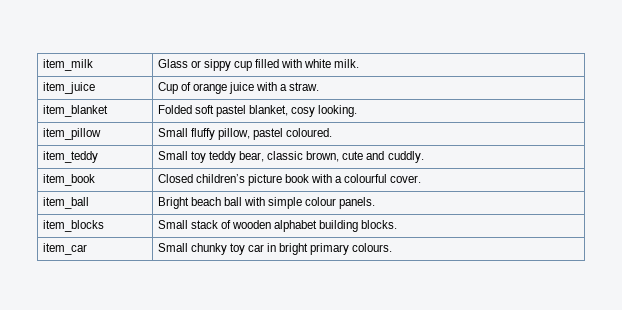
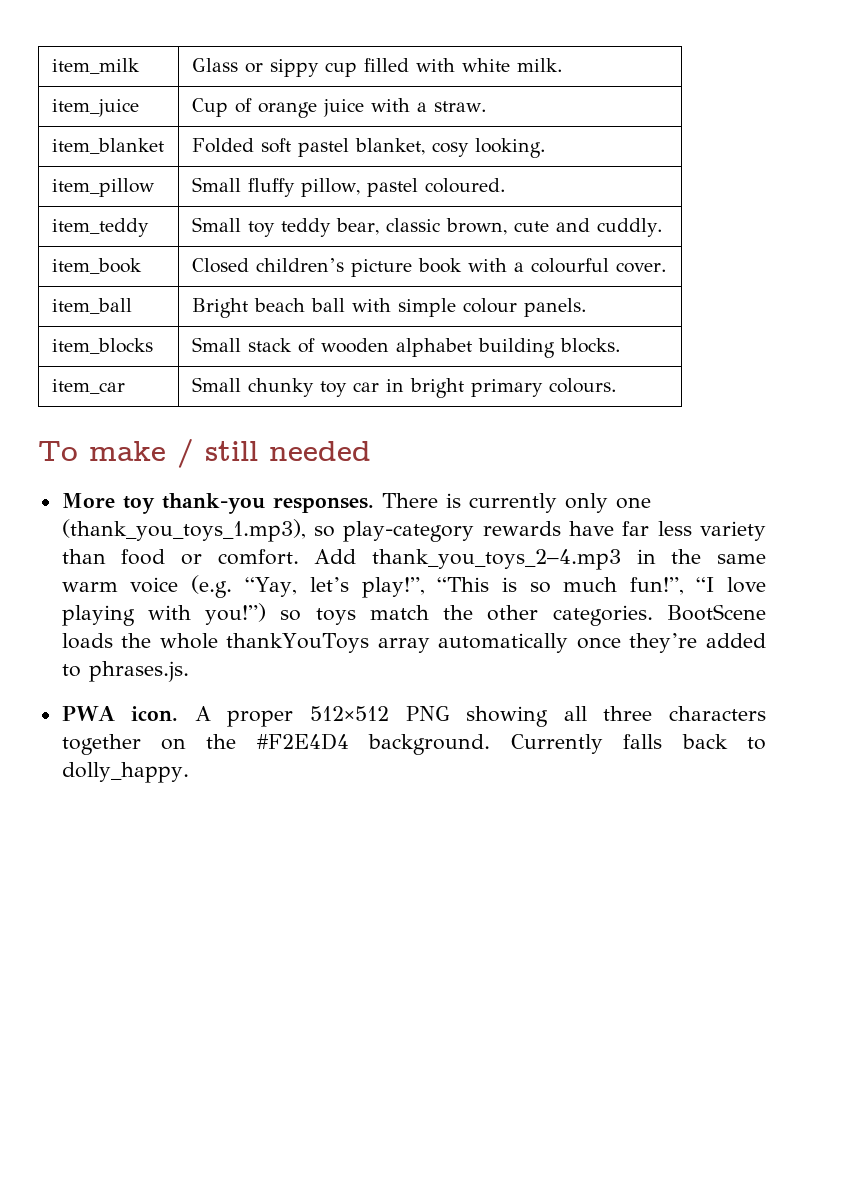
(393, 247) none -> [38,439,371,468] [61,493,651,514] [61,519,766,542] [61,549,767,570] [61,575,766,598] [61,603,766,626] [61,633,767,653] [61,661,189,682] [61,706,767,727] [61,733,767,755] [61,762,189,783] // To make / still needed // More toy thank-you responses. There is currently only one (thank_you_toys_1.mp3), so play-category rewards have far less variety than food or comfort. Add thank_you_toys_2–4.mp3 in the same warm voice (e.g. “Yay, let’s play!”, “This is so much fun!”, “I love playing with you!”) so toys match the other categories. BootScene loads the whole thankYouToys array automatically once they’re added to phrases.js. // PWA icon. A proper 512×512 PNG showing all three characters together on the #F2E4D4 background. Currently falls back to dolly_happy.

